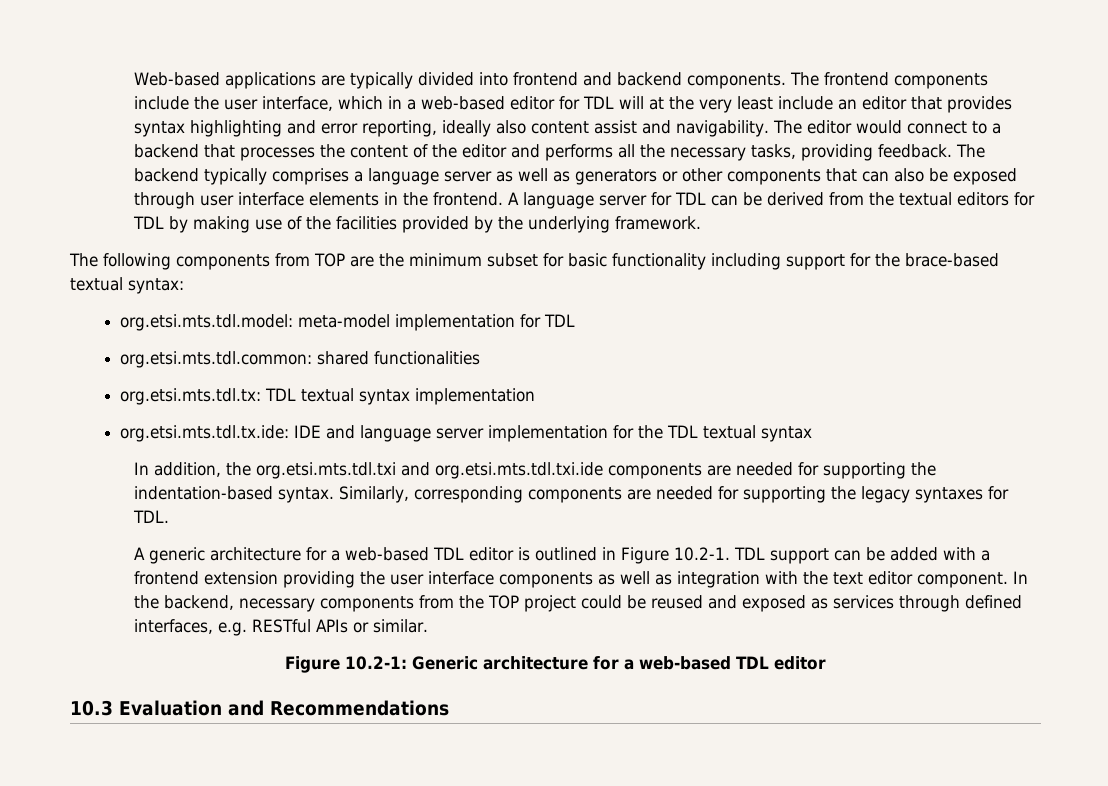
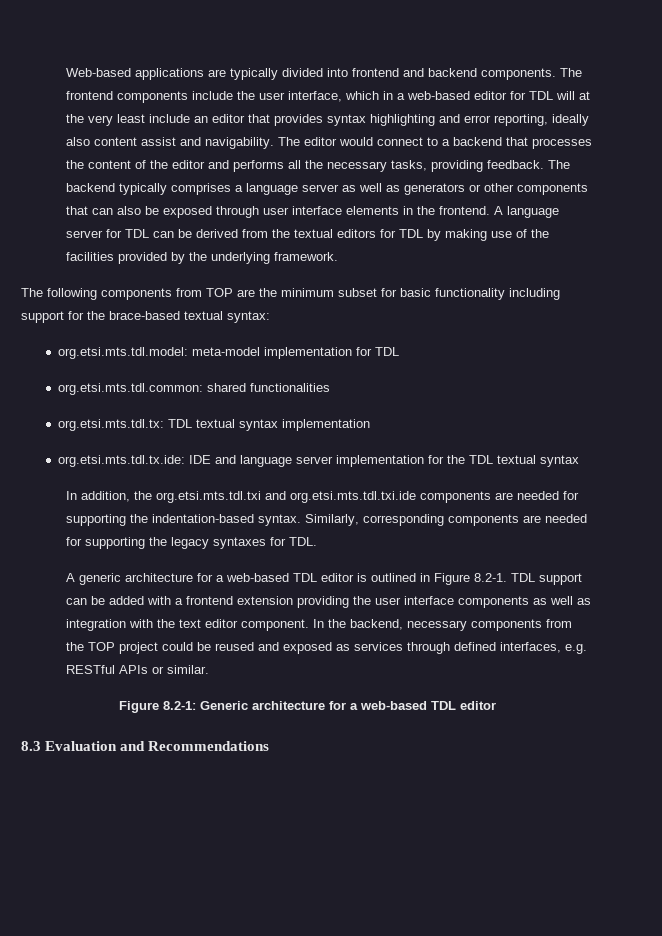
[674,547,731,561] 10.2-1. -> [473,573,507,582] 8.2-1.
[345,656,407,670] 10.2-1: -> [162,701,196,710] 8.2-1:
[70,700,113,716] 10.3 -> [21,741,41,751] 8.3

